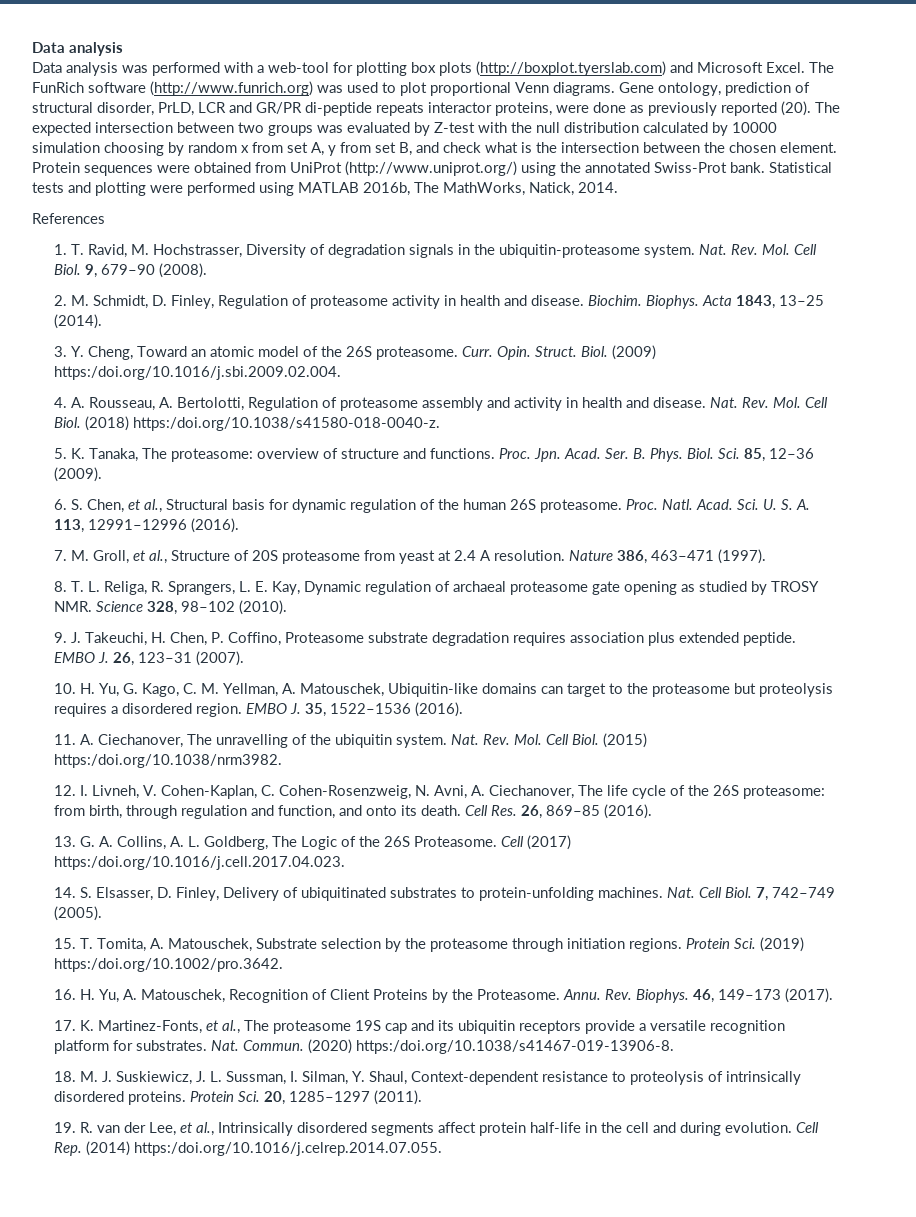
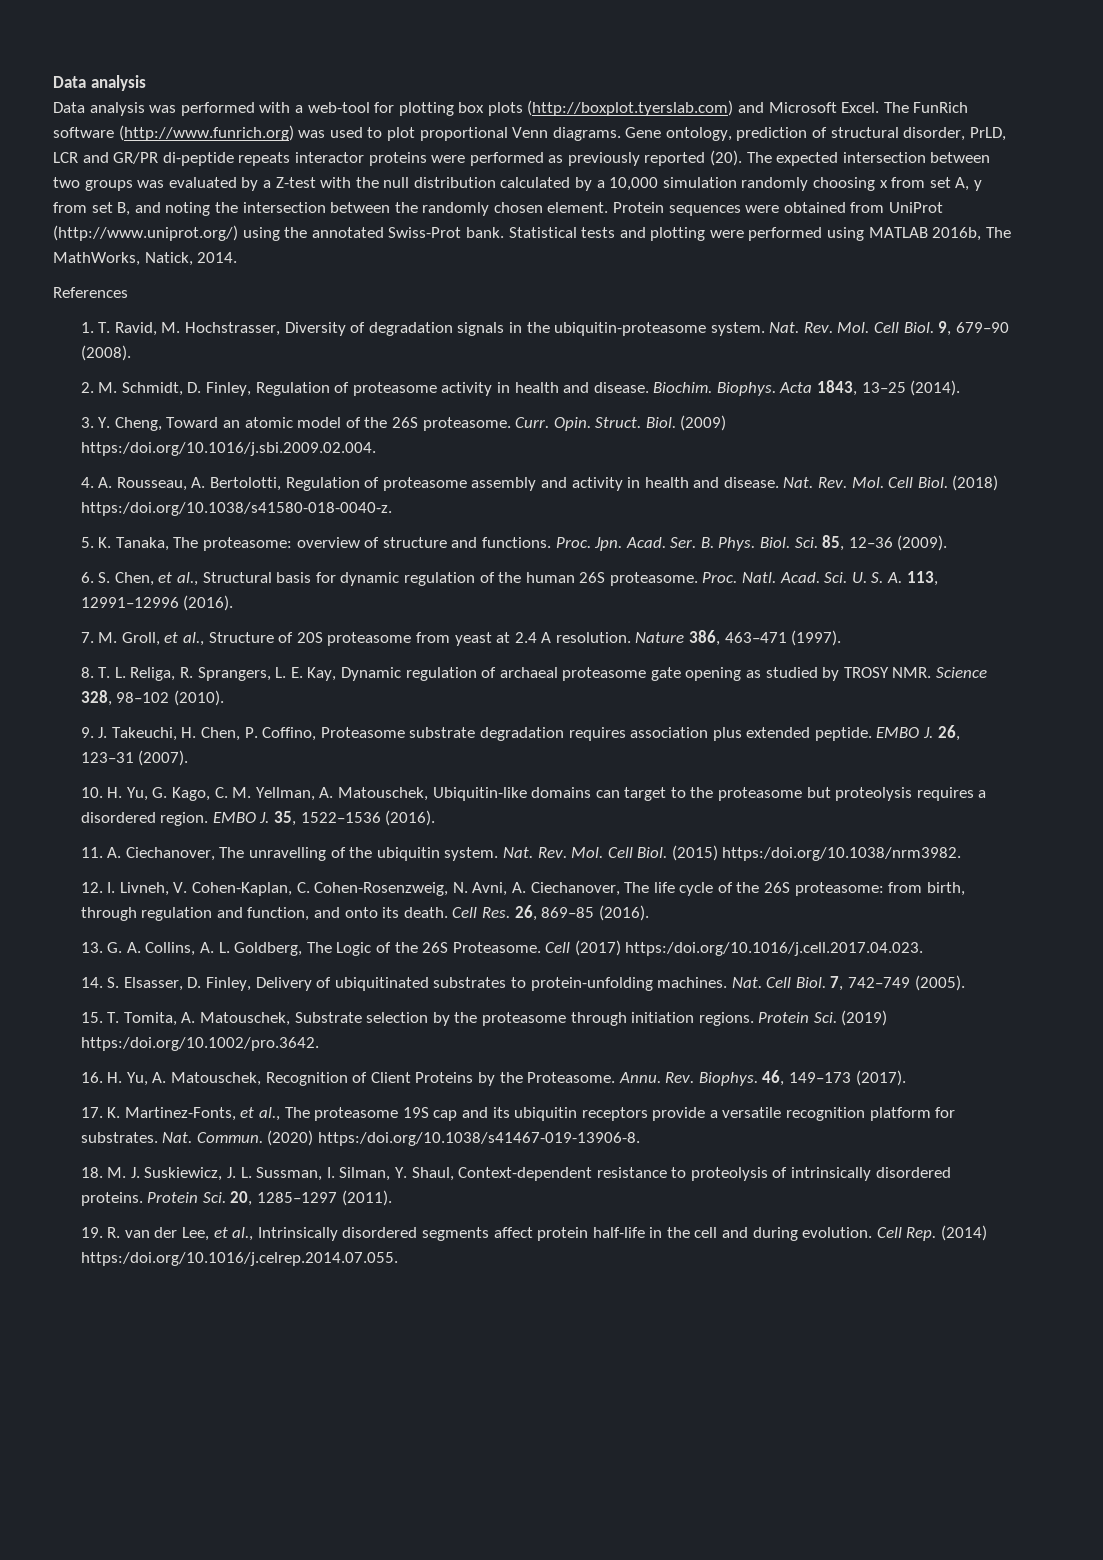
[495,102,626,116] proteins, were done -> [368,152,544,166] proteins were performed
(430, 129) none -> [262,180,271,188] a
[732,122,777,133] [32,142,237,156] 10000 simulation choosing by random -> [596,177,876,191] a 10,000 simulation randomly choosing
[443,142,532,153] check what is -> [165,202,211,216] noting
(725, 147) none -> [422,202,490,216] randomly

